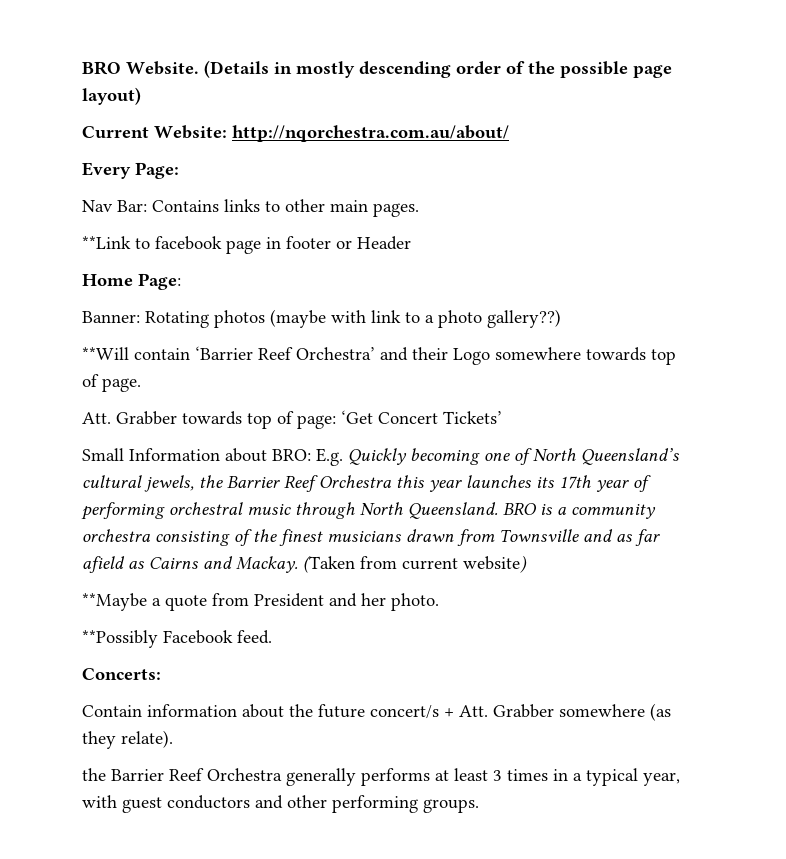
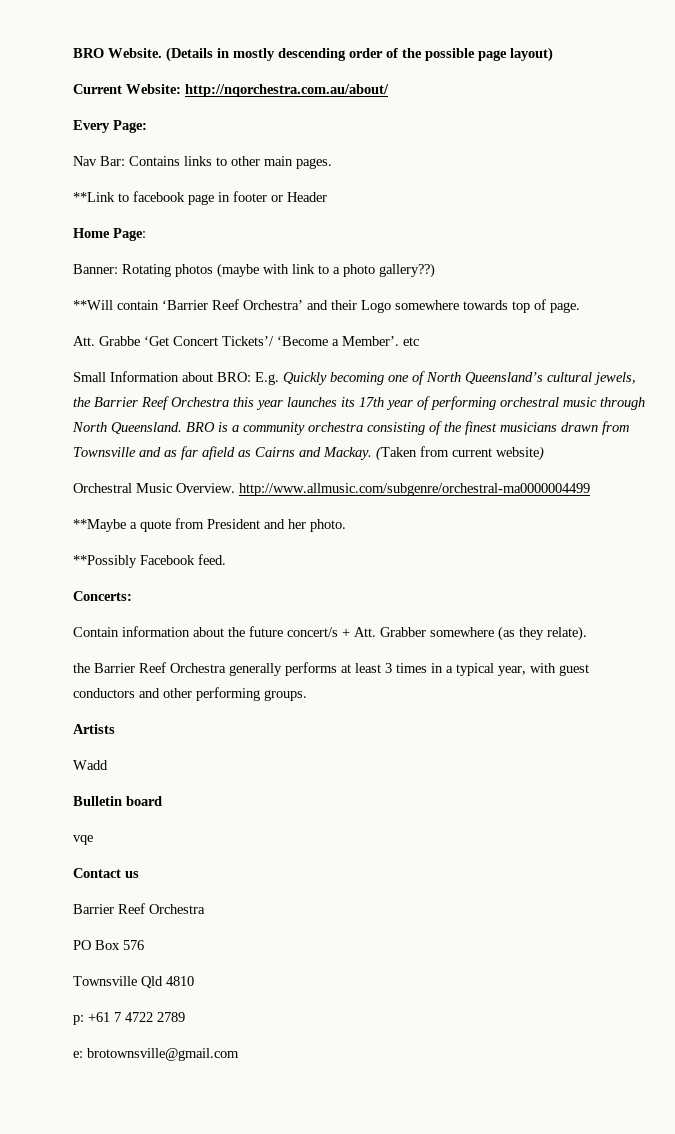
[116,410,502,429] Grabber towards top of page: ‘Get Concert Tickets’ -> [99,336,419,346] Grabbe ‘Get Concert Tickets’/ ‘Become a Member’. etc
(527, 564) none -> [73,483,590,496] // Orchestral Music Overview. http://www.allmusic.com/subgenre/orchestral-ma0000004499
(479, 806) none -> [73,724,115,734] [73,760,108,770] [73,796,162,806] [73,835,93,845] [73,868,139,878] [73,903,205,914] [73,940,144,950] [73,976,194,988] [73,1012,185,1025] [73,1048,239,1061] // Artists // Wadd // Bulletin board // vqe // Contact us // Barrier Reef Orchestra // PO Box 576 // Townsville Qld 4810 // p: +61 7 4722 2789 // e: brotownsville@gmail.com

